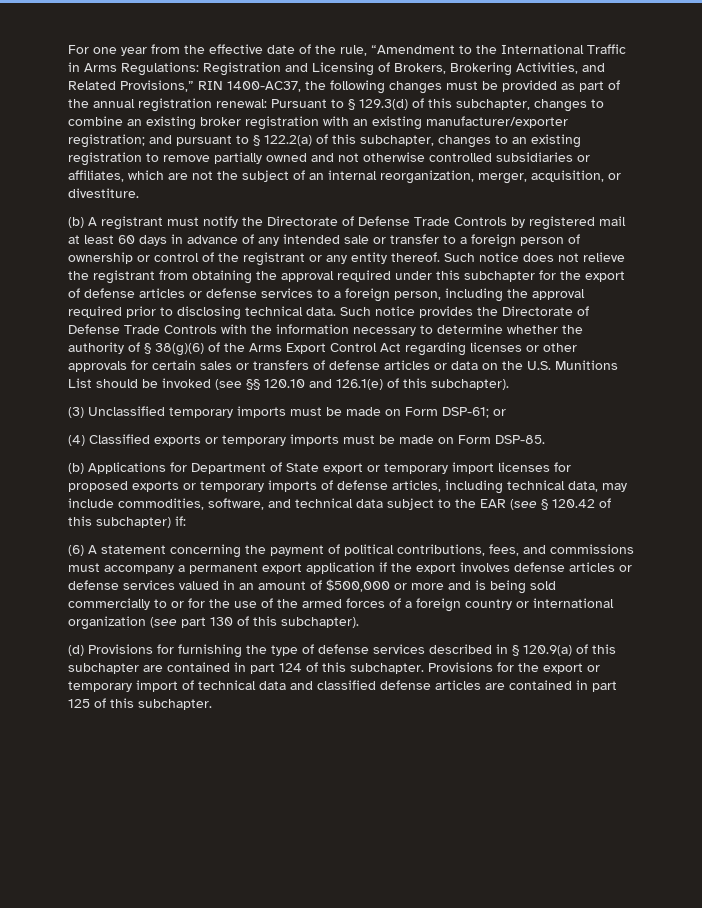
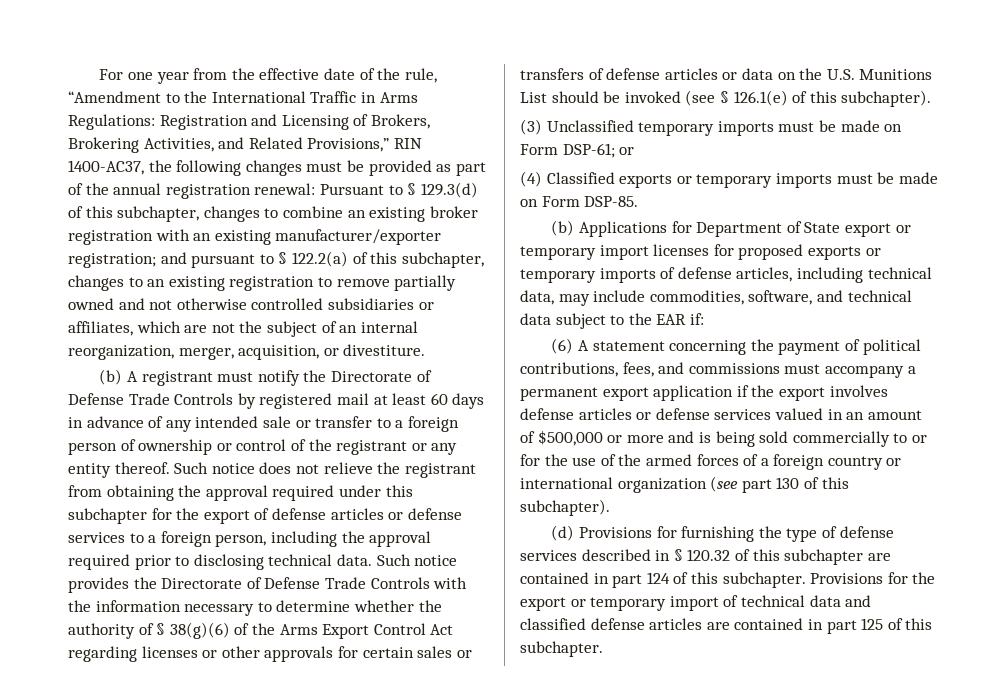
[246,379,332,390] §§ 120.10 and -> [719,91,729,103] §
[510,498,611,510] [68,516,171,528] (see § 120.42 of this subchapter) -> (687, 319) none
[523,645,572,656] 120.9(a) -> [687,549,731,561] 120.32

